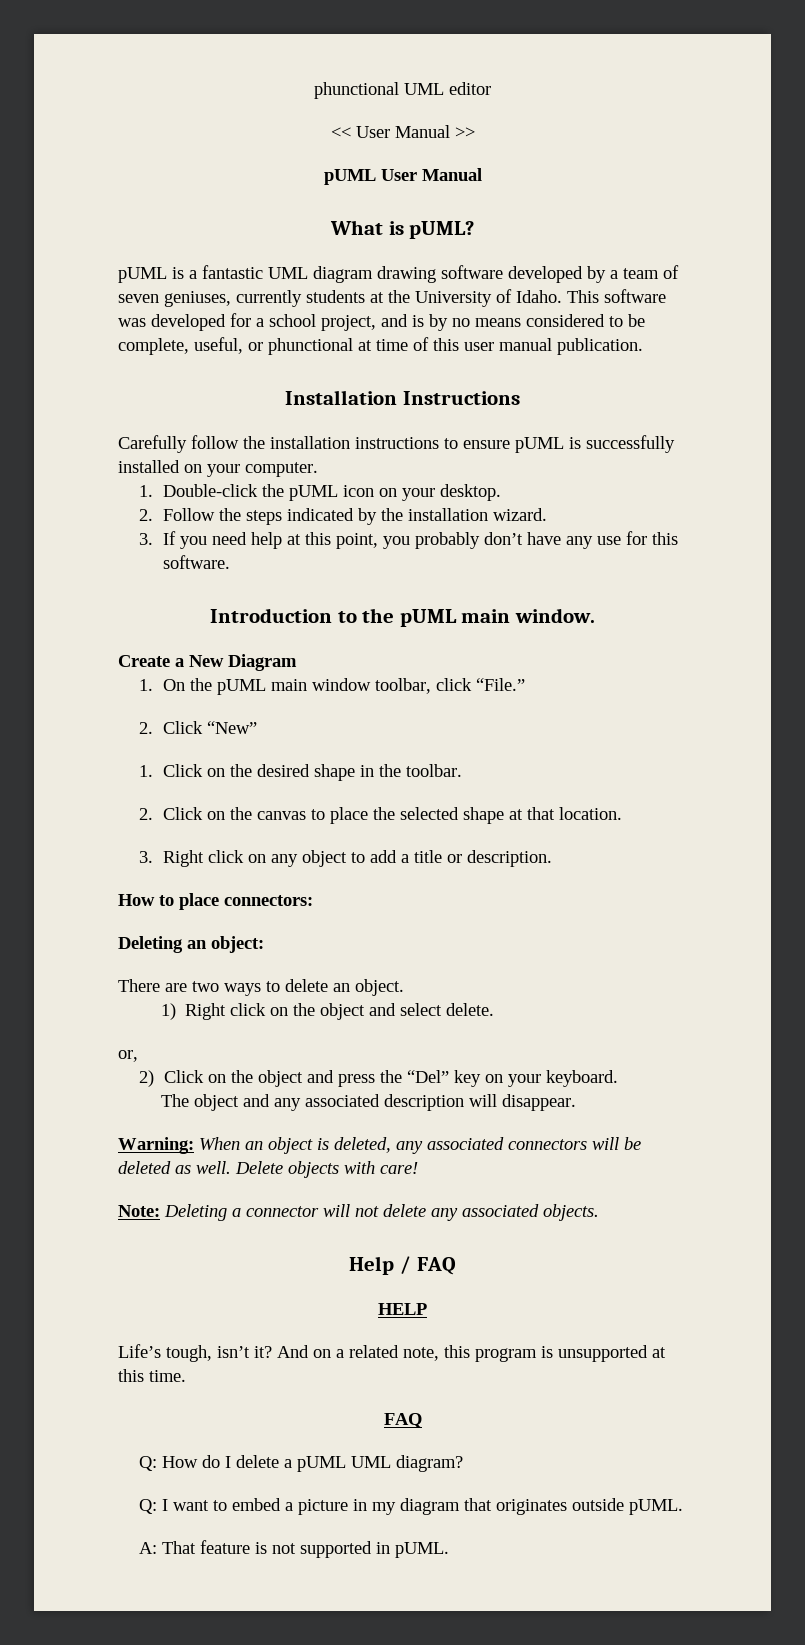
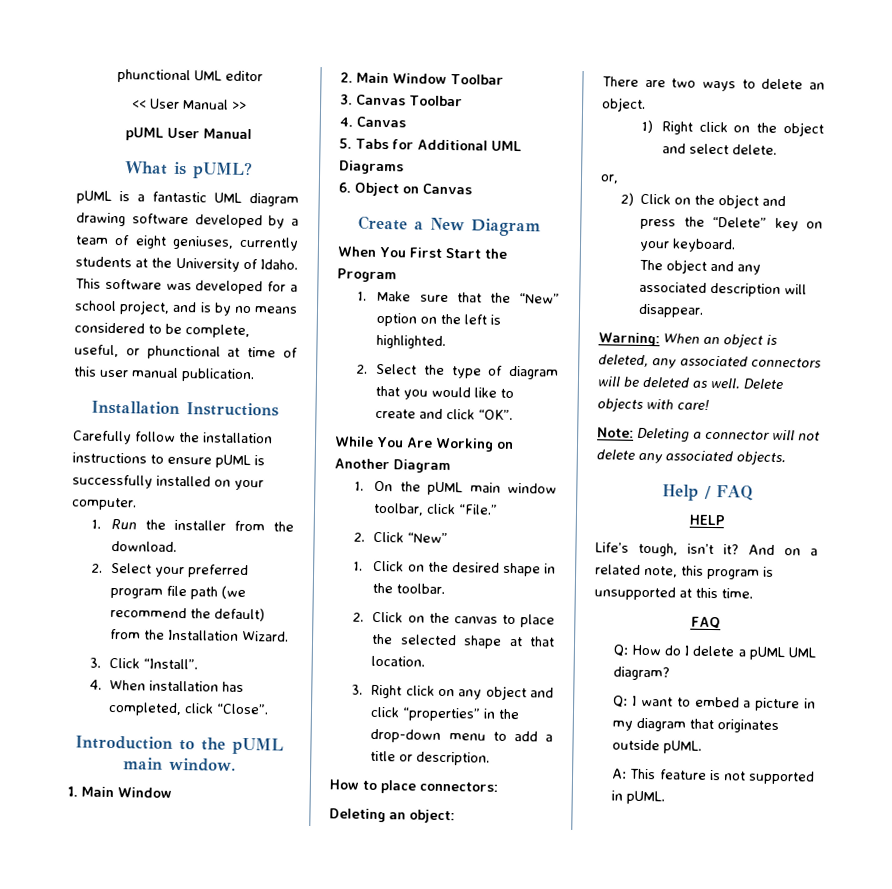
[118,294,159,303] seven -> [134,235,167,249] eight
[162,484,501,501] [139,508,547,525] [139,531,678,549] [162,555,230,569] Double-click the pUML icon on your desktop. // 2. Follow the steps indicated by the installation wizard. // 3. If you need help at this point, you probably don’t have any use for this software. -> [111,518,294,532] [111,540,178,552] [91,562,250,579] [110,585,247,600] [110,606,266,622] [110,628,290,642] [89,657,199,670] [89,679,245,692] [108,701,270,717] Run the installer from the download. // 2. Select your preferred program file path (we recommend the default) from the Installation Wizard. // 3. Click “Install”. // 4. When installation has completed, click “Close”.
[118,655,224,667] Create a New -> [67,786,172,798] [340,72,504,85] [340,94,463,107] [339,116,406,128] [339,138,522,152] [339,160,404,175] [338,182,472,197] [358,215,541,237] [337,246,507,259] [337,268,397,283] [357,290,560,304] [376,312,502,327] [376,334,447,349] [356,363,559,380] [375,385,515,400] [375,408,514,421] [334,436,514,452] [334,458,390,470] 1. Main Window // 2. Main Window Toolbar // 3. Canvas Toolbar // 4. Canvas // 5. Tabs for Additional UML Diagrams // 6. Object on Canvas // Create a New Diagram // When You First Start the Program // 1. Make sure that the “New” option on the left is highlighted. // 2. Select the type of diagram that you would like to create and click “OK”. // While You Are Working on Another
(347, 858) none -> [530,687,554,698] [370,706,521,722] [370,728,486,743] and click “properties” in the drop-down menu
[406,1070,449,1083] “Del” -> [712,216,768,228] “Delete”
[162,1541,197,1554] That -> [630,768,657,780] This

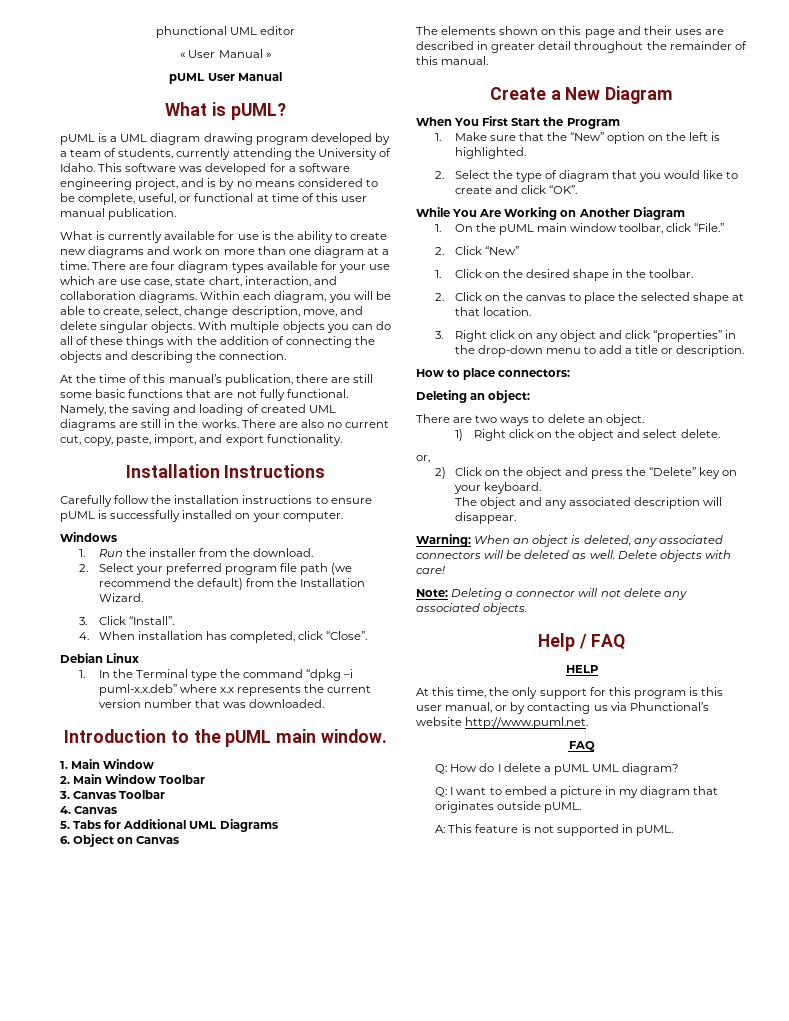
[132,98,247,110] << User Manual >> -> [180,49,271,58] « User Manual »
[152,191,207,203] fantastic -> (118, 139) none
[131,213,189,225] software -> [255,136,308,145] program
[134,235,299,251] [75,256,149,268] eight geniuses, currently students at -> [118,148,292,160] students, currently attending
[74,300,117,312] school -> [298,163,350,172] [60,178,132,190] software engineering
[146,345,221,360] phunctional -> [194,193,254,202] functional
(255, 375) none -> [60,231,388,243] [60,246,390,258] [60,261,390,273] [60,276,337,287] [60,291,391,303] [60,306,363,318] [60,321,391,333] [60,336,375,348] [60,351,287,363] [60,374,373,386] [60,389,348,401] [60,404,336,416] [60,419,390,431] [60,434,342,446] // What is currently available for use is the ability to create new diagrams and work on more than one diagram at a time. There are four diagram types available for your use which are use case, state chart, interaction, and collaboration diagrams. Within each diagram, you will be able to create, select, change description, move, and delete singular objects. With multiple objects you can do all of these things with the addition of connecting the objects and describing the connection. // At the time of this manual’s publication, there are still some basic functions that are not fully functional. Namely, the saving and loading of created UML diagrams are still in the works. There are also no current cut, copy, paste, import, and export functionality.
(137, 504) none -> [60,532,117,542] // Windows
(270, 709) none -> [60,653,140,663] [79,669,354,681] [98,684,372,696] [98,699,324,708] // Debian Linux // 1. In the Terminal type the command “dpkg –i puml-x.x.deb” where x.x represents the current version number that was downloaded.
(472, 189) none -> [416,26,724,38] [416,41,747,53] [416,56,489,65] // The elements shown on this page and their uses are described in greater detail throughout the remainder of this manual.
[595,542,818,557] [595,564,774,580] [594,586,753,601] Life’s tough, isn’t it? And on a related note, this program is unsupported at this time. -> [416,687,724,699] [416,702,709,714] [416,717,589,729] At this time, the only support for this program is this user manual, or by contacting us via Phunctional’s website http://www.puml.net.

